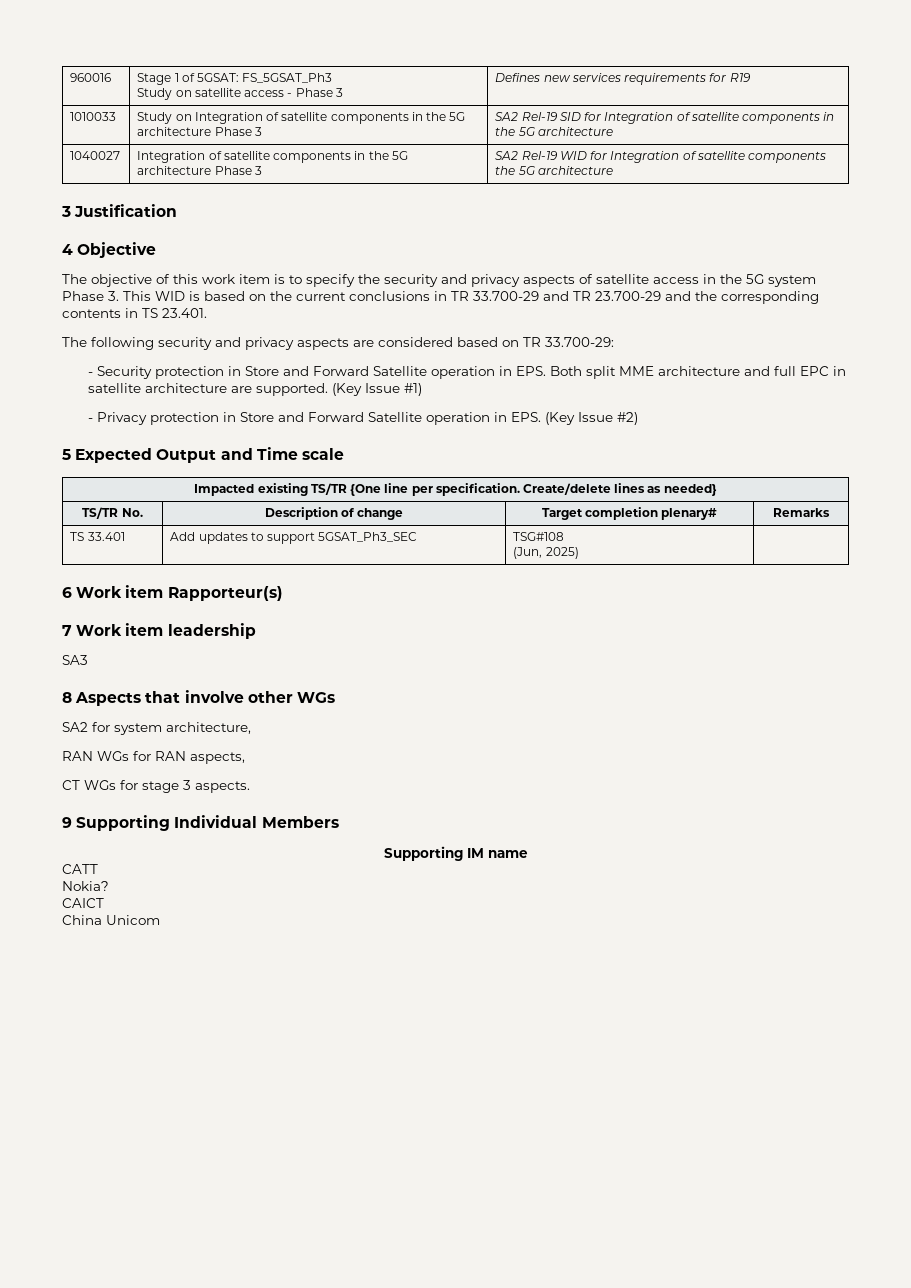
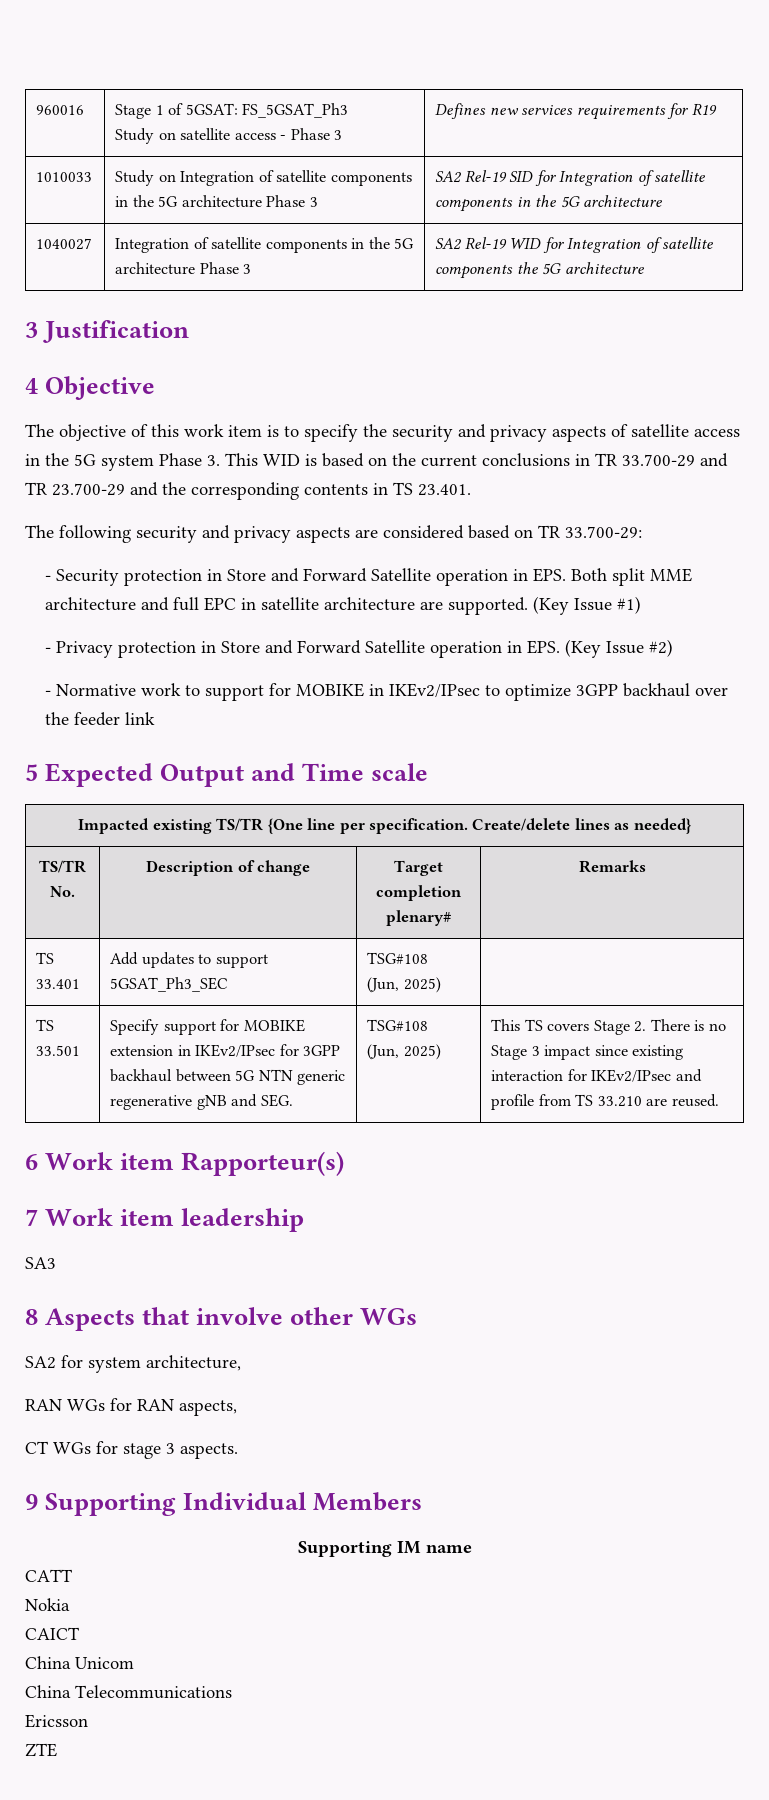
(639, 418) none -> [45,683,729,701] [45,712,156,726] // - Normative work to support for MOBIKE in IKEv2/IPsec to optimize 3GPP backhaul over the feeder link
(579, 553) none -> [36,1019,55,1031] [36,1045,81,1056] [110,1019,305,1035] [110,1044,341,1057] [110,1069,346,1085] [110,1094,293,1110] [367,1019,429,1031] [367,1044,441,1060] [491,1019,726,1035] [491,1045,684,1060] [491,1069,702,1082] [491,1094,719,1110] // TS 33.501 | Specify support for MOBIKE extension in IKEv2/IPsec for 3GPP backhaul between 5G NTN generic regenerative gNB and SEG. | TSG#108 // (Jun, 2025) | This TS covers Stage 2. There is no Stage 3 impact since existing interaction for IKEv2/IPsec and profile from TS 33.210 are reused.
[62,881,109,891] Nokia? -> [25,1598,70,1611] Nokia
(160, 920) none -> [25,1685,232,1699] [25,1714,88,1728] [25,1743,57,1757] // China Telecommunications // Ericsson // ZTE

